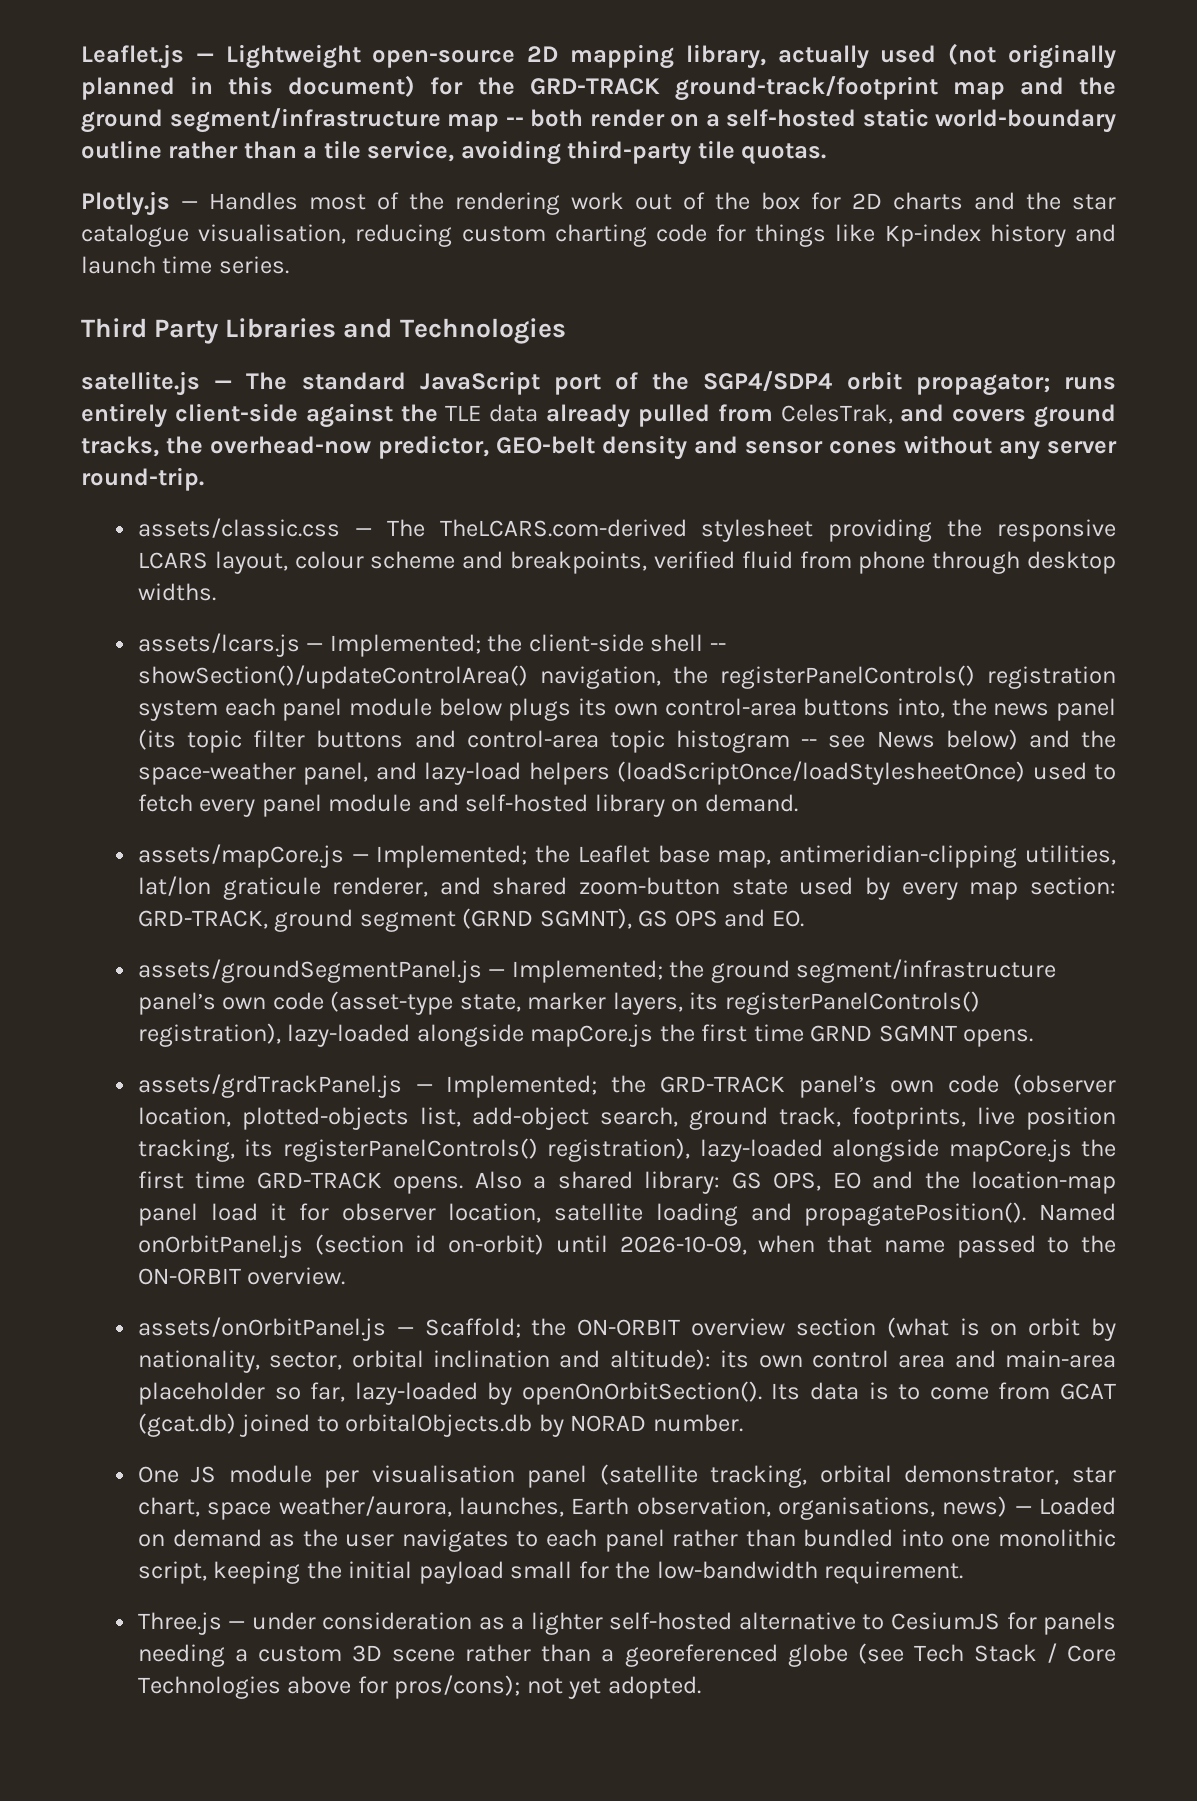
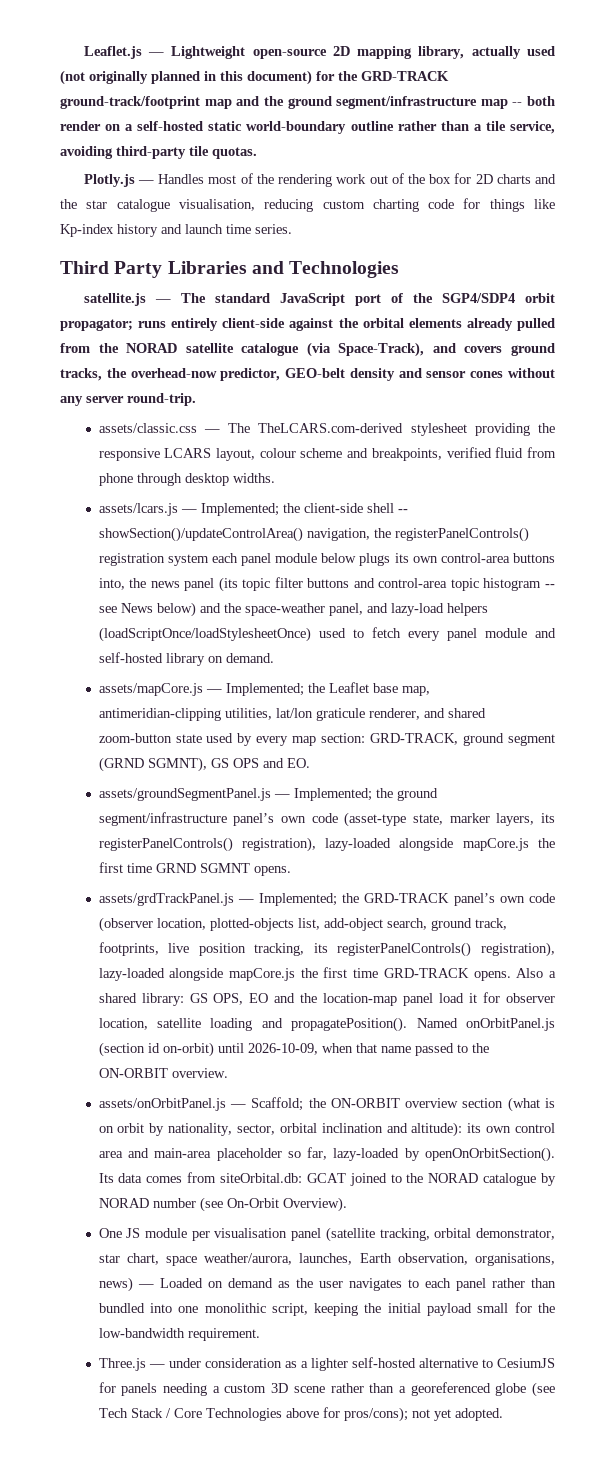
[445,404,539,422] TLE data -> [362,318,462,328] orbital elements
[780,404,893,424] CelesTrak, -> [98,342,425,357] the NORAD satellite catalogue (via Space-Track),
[868,1382,1117,1400] [137,1413,743,1437] is to come from GCAT (gcat.db) joined to orbitalObjects.db by NORAD number. -> [146,1172,557,1186] [98,1197,347,1212] comes from siteOrbital.db: GCAT joined to the NORAD catalogue by NORAD number (see On-Orbit Overview).

